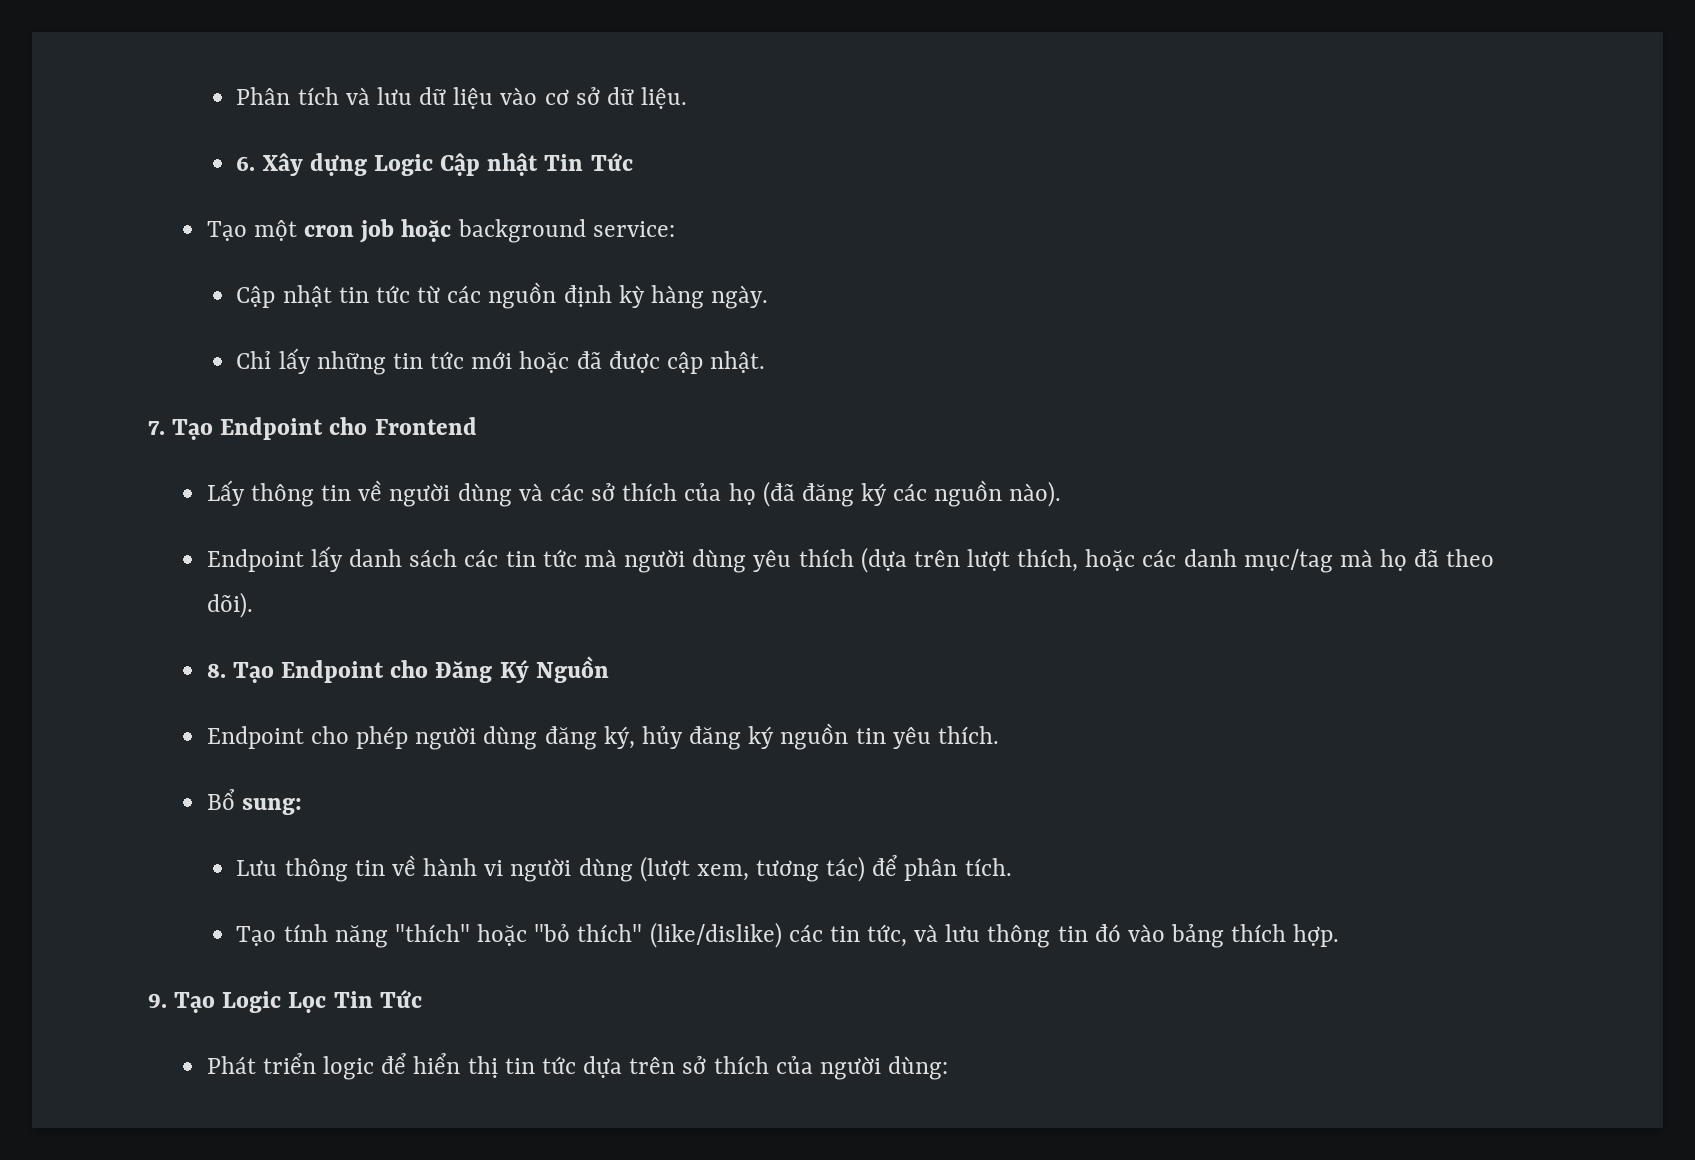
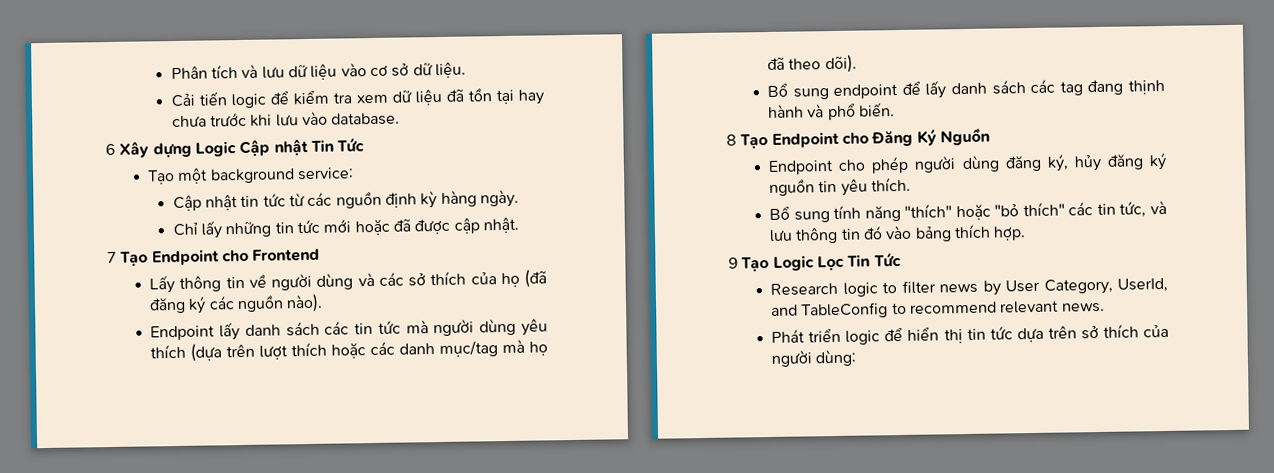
[236,156,256,171] 6. -> [170,87,544,109] [171,111,401,128] [105,143,116,156] Cải tiến logic để kiểm tra xem dữ liệu đã tồn tại hay chưa trước khi lưu vào database. // 6
[304,219,452,243] cron job hoặc -> (209, 175) none
[148,421,165,435] 7. -> [107,251,117,264] 7
[1017,549,1079,572] thích, -> [291,342,328,357] thích
[206,663,226,678] 8. -> [767,79,1165,100] [768,102,896,121] [726,134,737,146] Bổ sung endpoint để lấy danh sách các tag đang thịnh hành và phổ biến. // 8
[241,798,302,815] [236,855,1012,882] [236,926,277,946] sung: // Lưu thông tin về hành vi người dùng (lượt xem, tương tác) để phân tích. // Tạo -> [793,211,830,223] sung
[649,922,782,948] (like/dislike) -> (1065, 209) none
[148,993,167,1008] 9. -> [728,257,738,269] 9
(422, 998) none -> [770,277,1168,297] [771,300,1105,319] // Research logic to filter news by User Category, UserId, and TableConfig to recommend relevant news.

